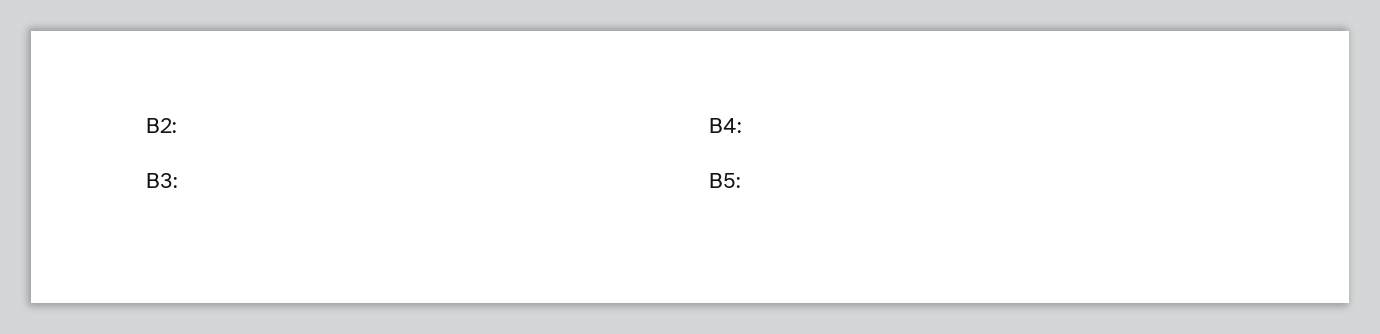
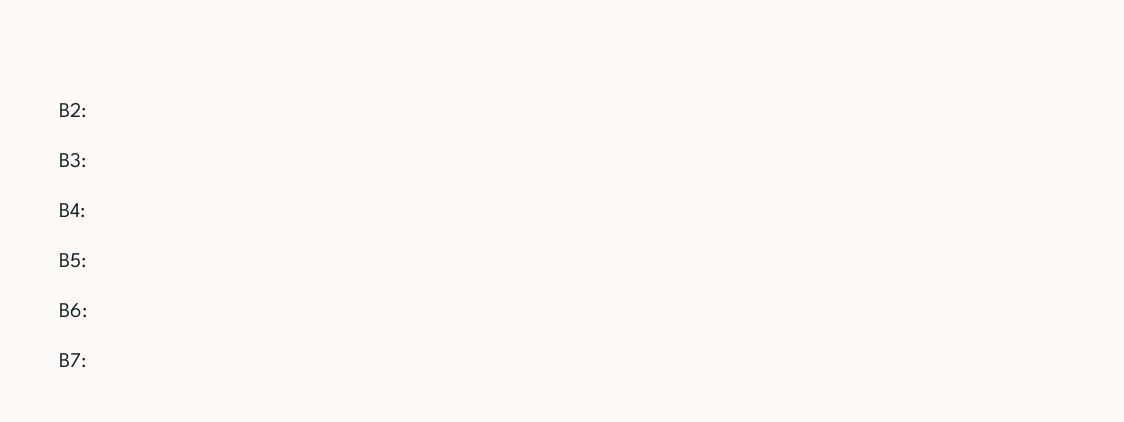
(741, 180) none -> [59,303,87,318] [59,353,86,368] // B6: // B7:

